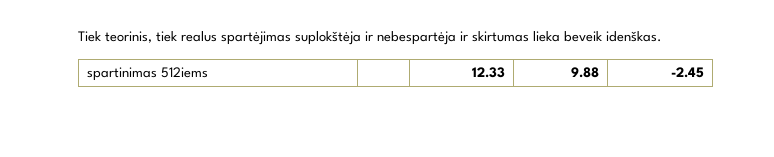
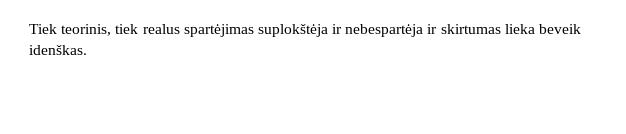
[87,67,209,81] [471,67,505,78] [570,67,599,78] [670,67,704,78] // spartinimas 512iems | | 12.33 | 9.88 | -2.45 -> (87, 50) none

